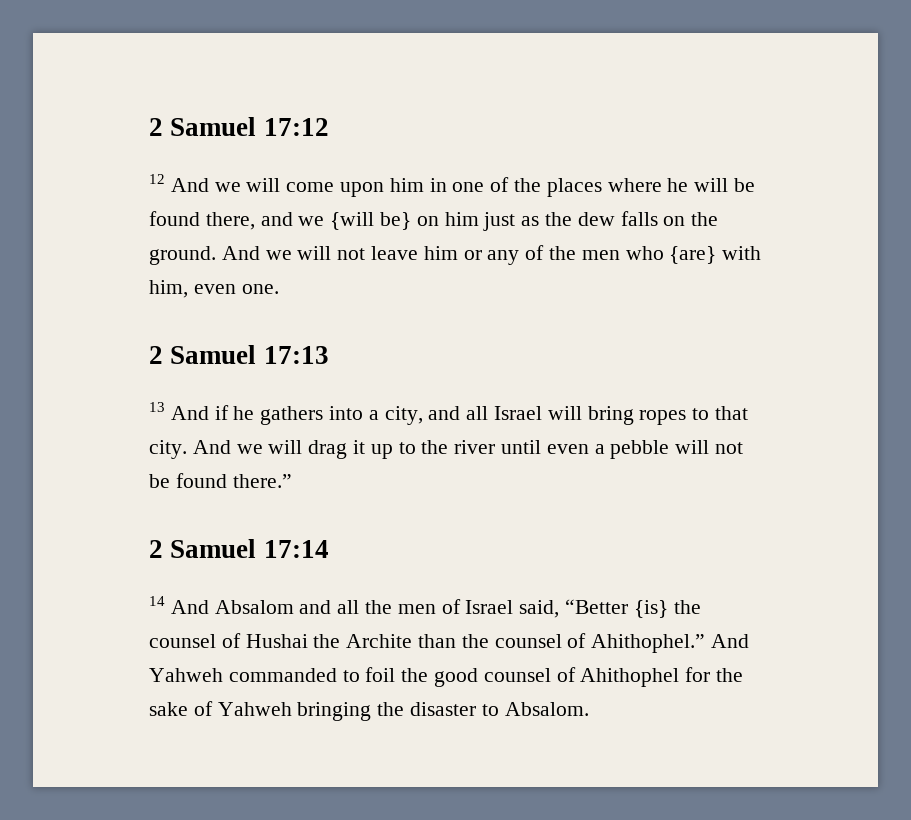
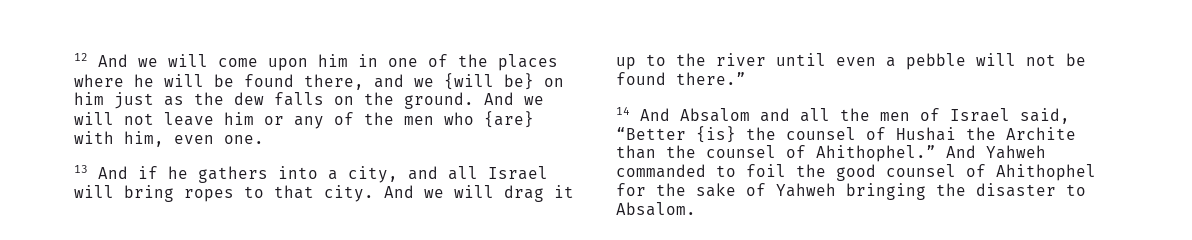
[149,117,329,136] 2 Samuel 17:12 // -> (74, 57) none
[149,345,329,364] // 2 Samuel 17:13 -> (264, 139) none
[149,539,329,558] // 2 Samuel 17:14 -> (746, 78) none

